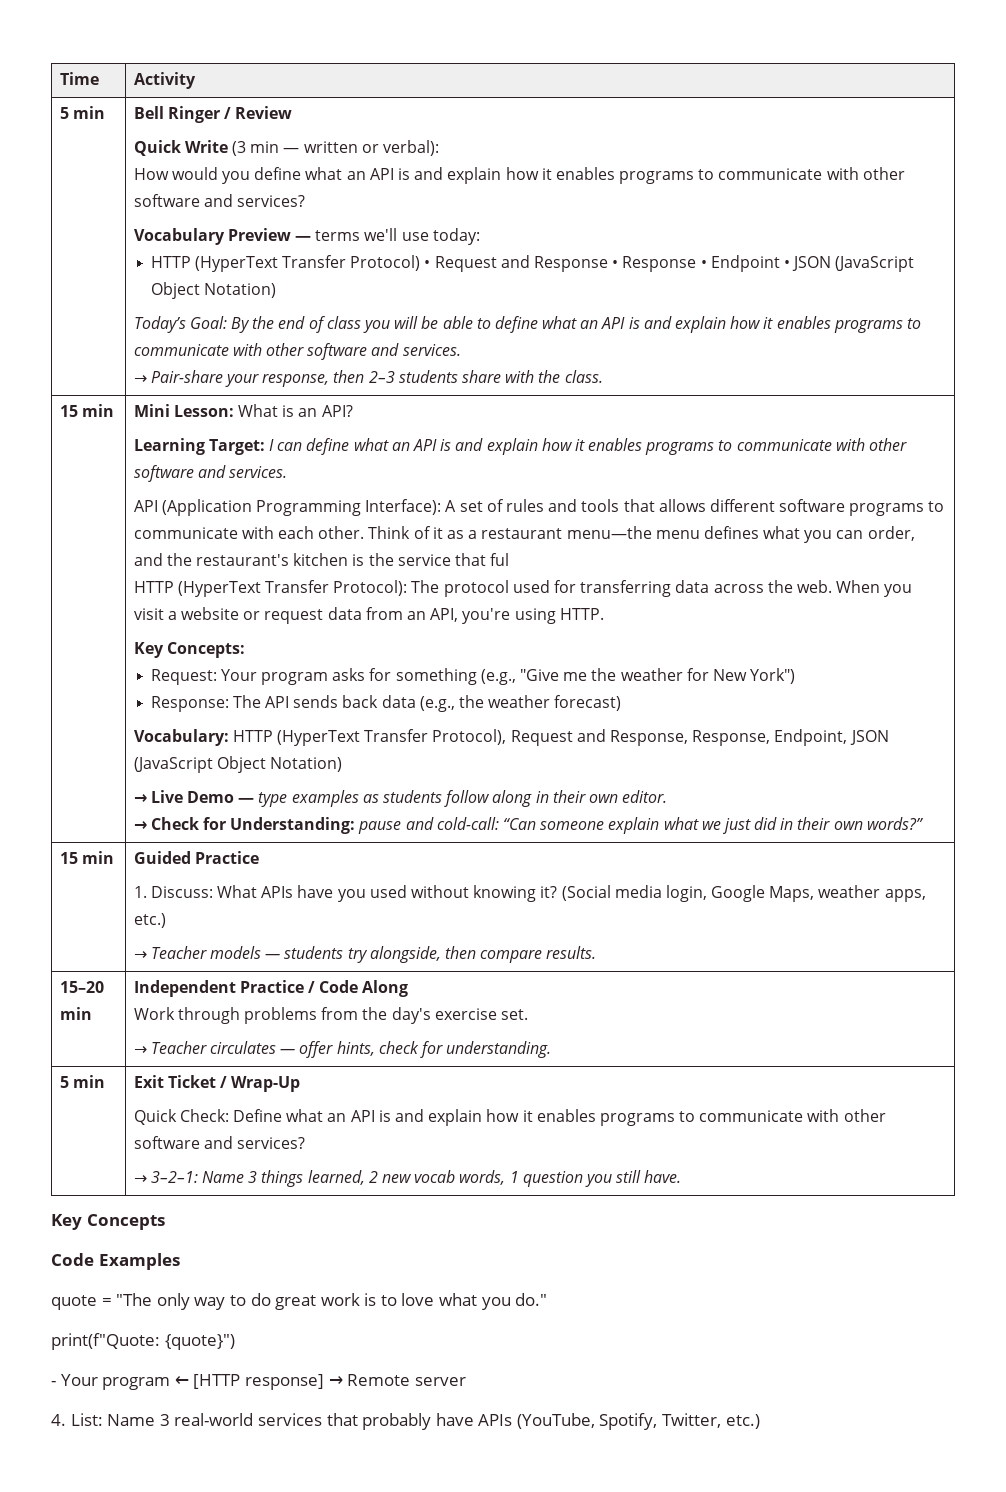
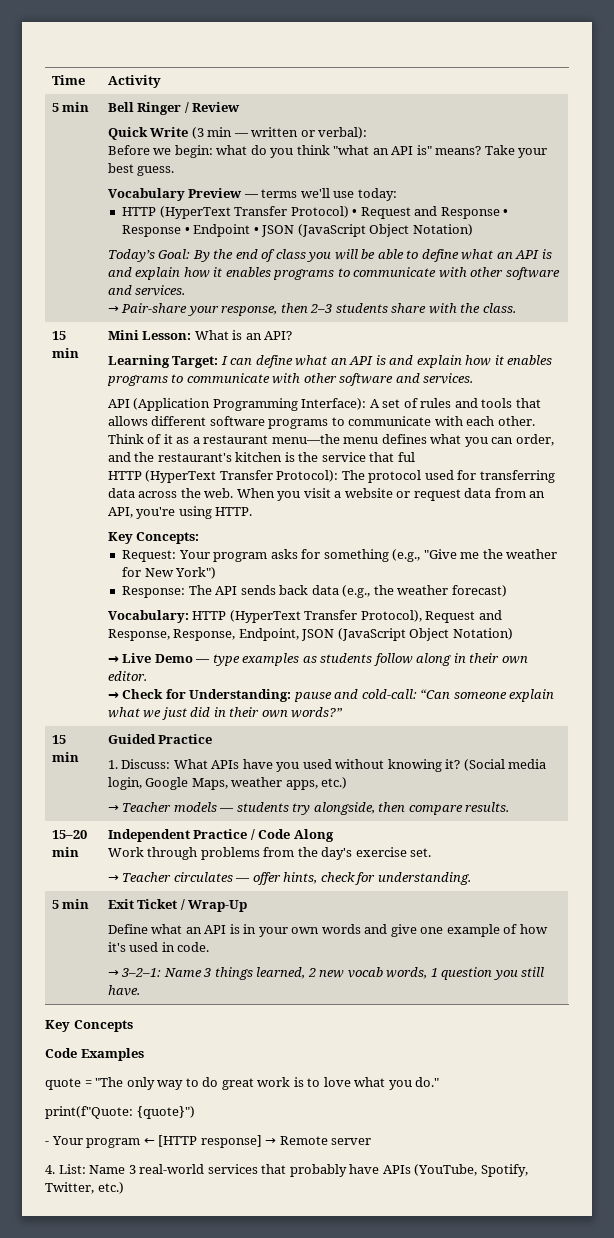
[133,167,905,184] [133,194,306,207] How would you define what an API is and explain how it enables programs to communicate with other software and services? -> [107,145,548,158] [107,163,175,176] Before we begin: what do you think "what an API is" means? Take your best guess.
[133,1109,229,1125] Quick Check: -> (248, 906) none
[394,1109,886,1126] [133,1136,306,1149] and explain how it enables programs to communicate with other software and services? -> [243,924,548,937] [107,942,210,952] in your own words and give one example of how it's used in code.

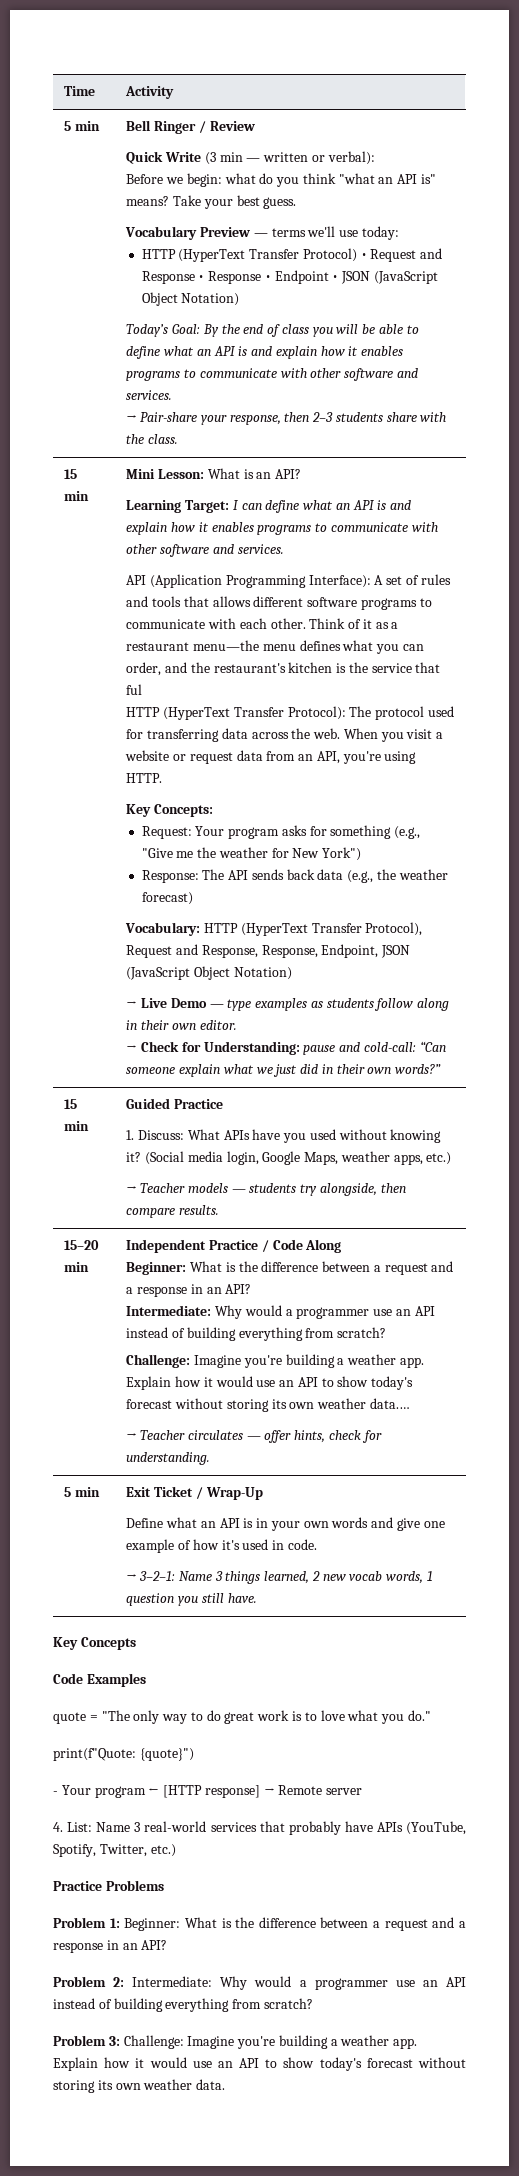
[107,847,432,860] Work through problems from the day's exercise set. -> [126,1261,454,1275] [126,1284,252,1297] [126,1305,435,1319] [126,1327,387,1341] [126,1354,424,1368] [126,1376,414,1390] [126,1398,410,1412] Beginner: What is the difference between a request and a response in an API? // Intermediate: Why would a programmer use an API instead of building everything from scratch? // Challenge: Imagine you're building a weather app. Explain how it would use an API to show today's forecast without storing its own weather data.…
(124, 1188) none -> [53,1880,164,1891] [53,1917,466,1931] [53,1940,168,1953] [53,1976,466,1990] [53,1998,313,2012] [53,2035,418,2049] [53,2057,467,2071] [53,2079,226,2093] // Practice Problems // Problem 1: Beginner: What is the difference between a request and a response in an API? // Problem 2: Intermediate: Why would a programmer use an API instead of building everything from scratch? // Problem 3: Challenge: Imagine you're building a weather app. Explain how it would use an API to show today's forecast without storing its own weather data.

